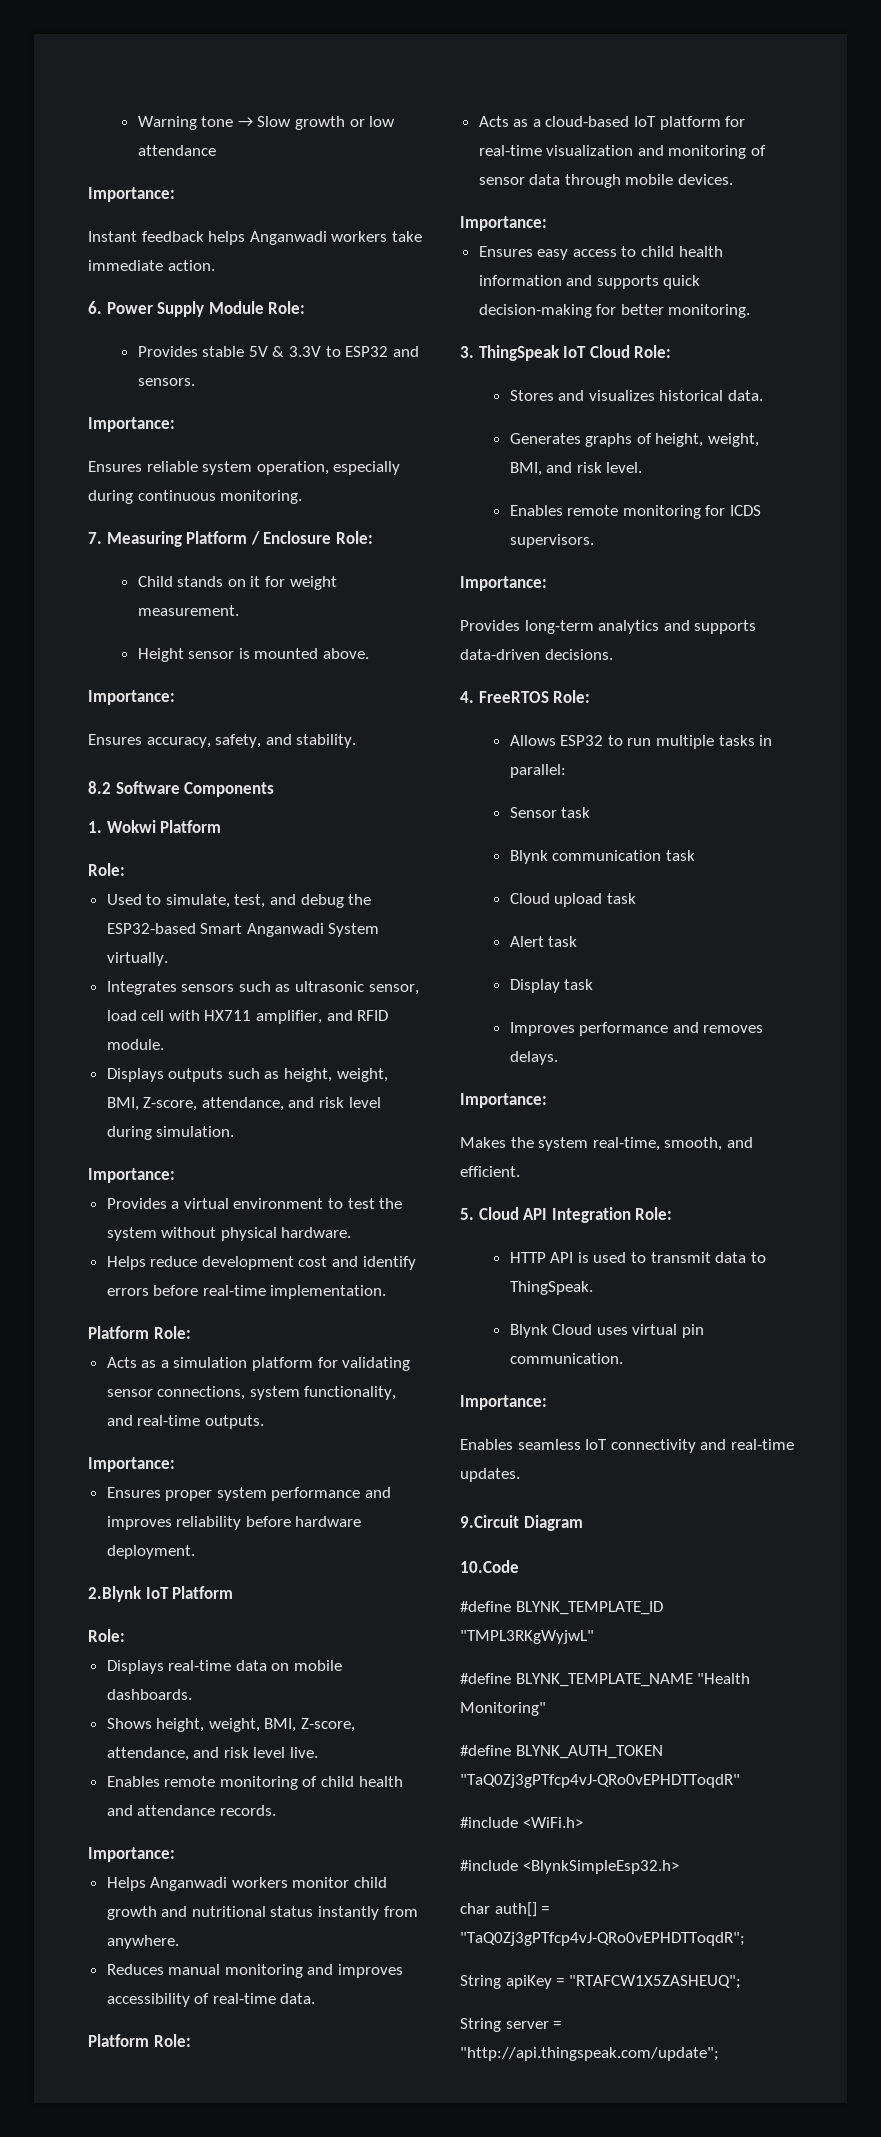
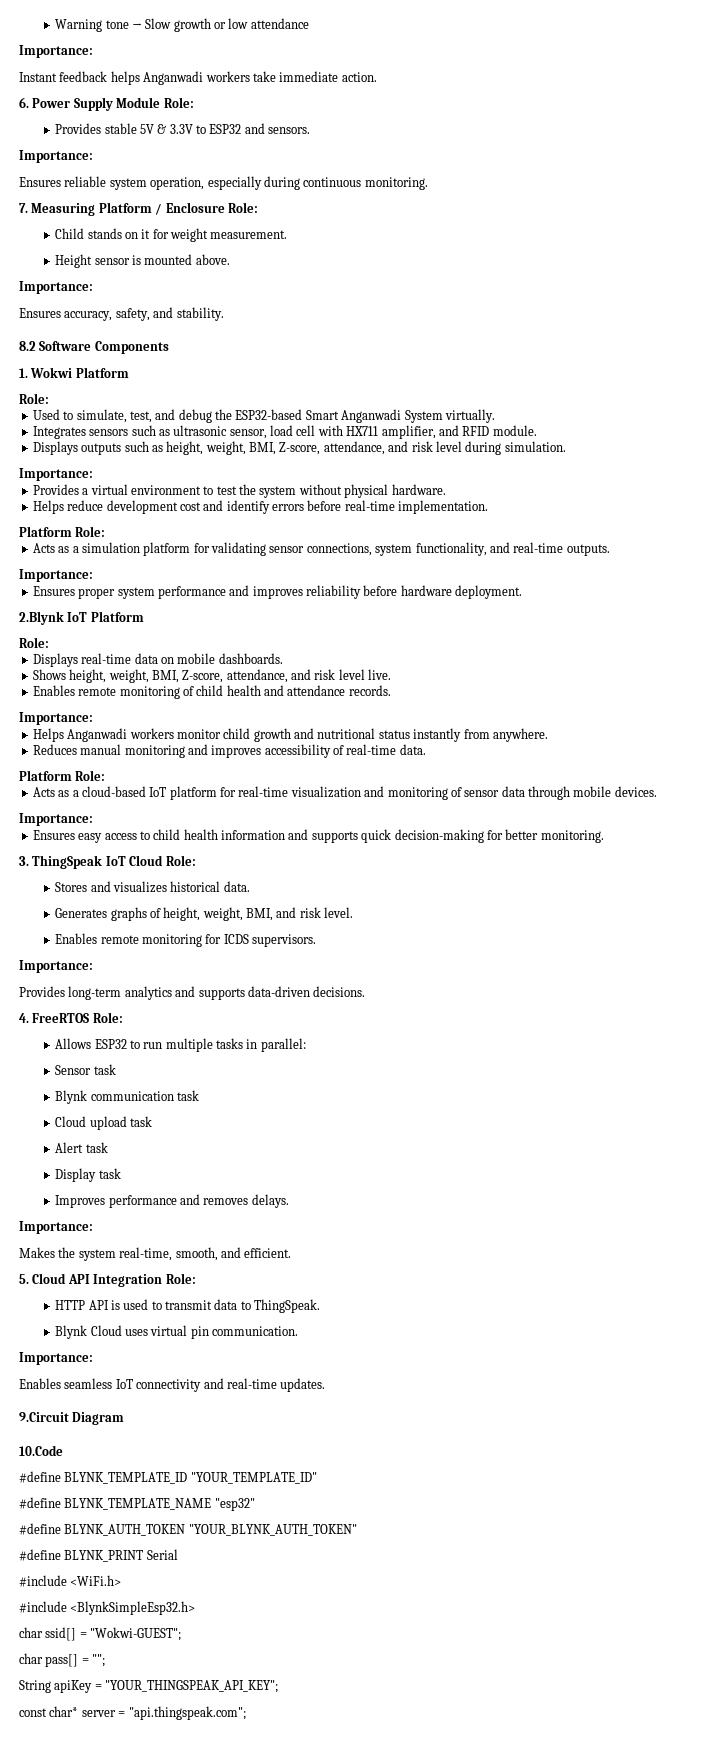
[460,1630,594,1644] "TMPL3RKgWyjwL" -> [190,1472,317,1484] "YOUR_TEMPLATE_ID"
[697,1673,751,1684] [460,1702,546,1716] "Health Monitoring" -> [214,1498,255,1511] "esp32"
[460,1774,740,1788] "TaQ0Zj3gPTfcp4vJ-QRo0vEPHDTToqdR" -> [188,1524,357,1536] [19,1549,178,1562] "YOUR_BLYNK_AUTH_TOKEN" // #define BLYNK_PRINT Serial
[494,1902,550,1917] [460,1932,745,1946] auth[] = "TaQ0Zj3gPTfcp4vJ-QRo0vEPHDTToqdR"; -> [45,1627,182,1641] [19,1653,106,1667] ssid[] = "Wokwi-GUEST"; // char pass[] = "";
[568,1975,741,1989] [460,2018,501,2032] "RTAFCW1X5ZASHEUQ"; // String -> [105,1680,279,1693] [19,1706,79,1717] "YOUR_THINGSPEAK_API_KEY"; // const char*
[460,2047,719,2061] "http://api.thingspeak.com/update"; -> [128,1706,246,1720] "api.thingspeak.com";

